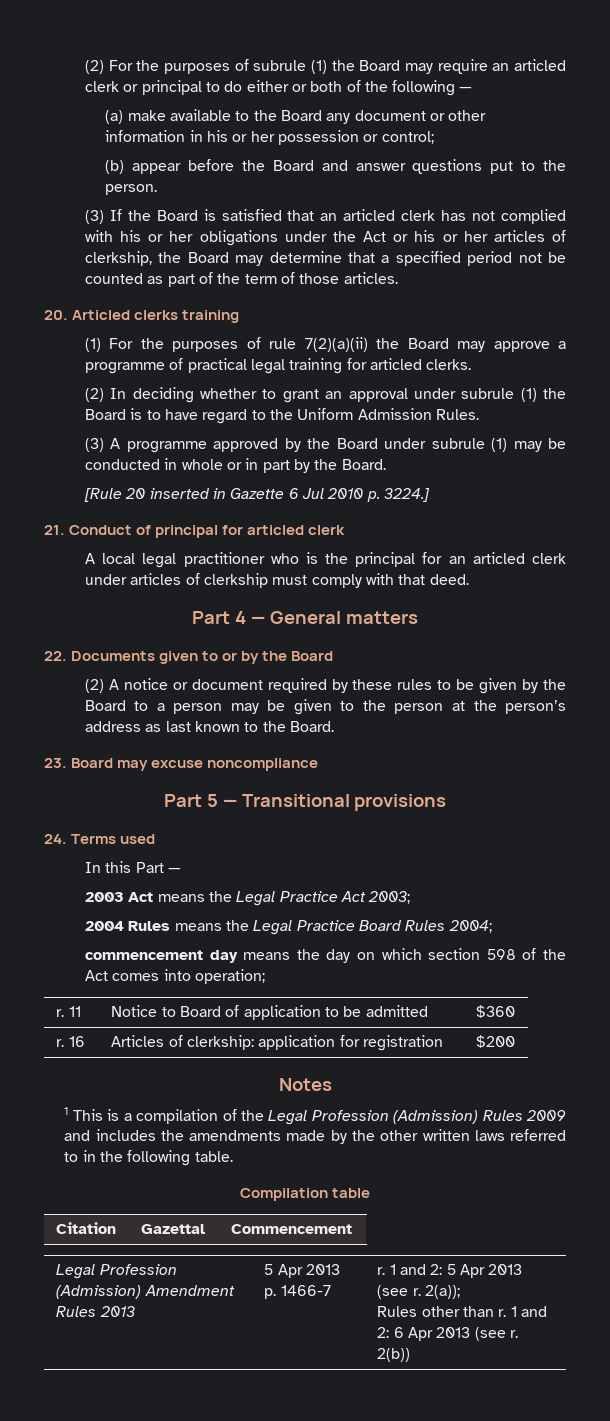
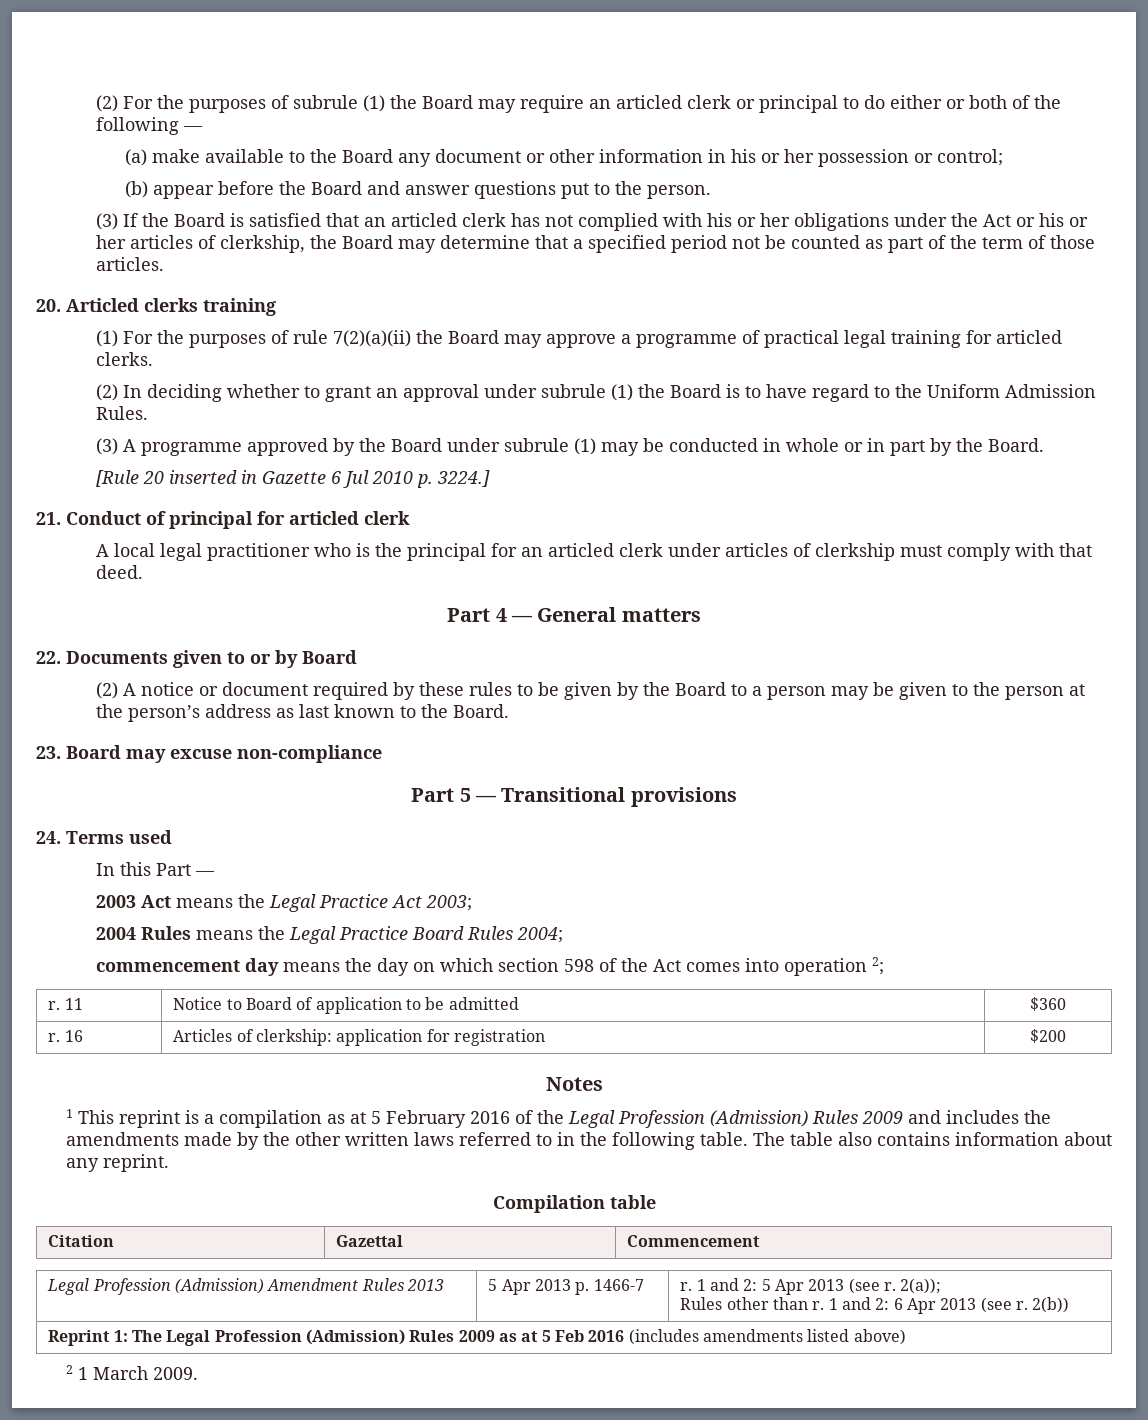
[262,651,288,661] the -> (298, 659) none
[207,758,319,771] noncompliance -> [237,745,382,763] non-compliance
[194,969,265,984] operation; -> [783,957,884,976] operation 2;
(103, 1115) none -> [118,1110,180,1128] reprint
(219, 1116) none -> [326,1110,510,1128] as at 5 February 2016
(233, 1156) none -> [752,1132,1112,1146] [65,1154,169,1172] The table also contains information about any reprint.
(411, 1355) none -> [48,1329,906,1346] [65,1365,198,1380] // Reprint 1: The Legal Profession (Admission) Rules 2009 as at 5 Feb 2016 (includes amendments listed above) // 2 1 March 2009.

